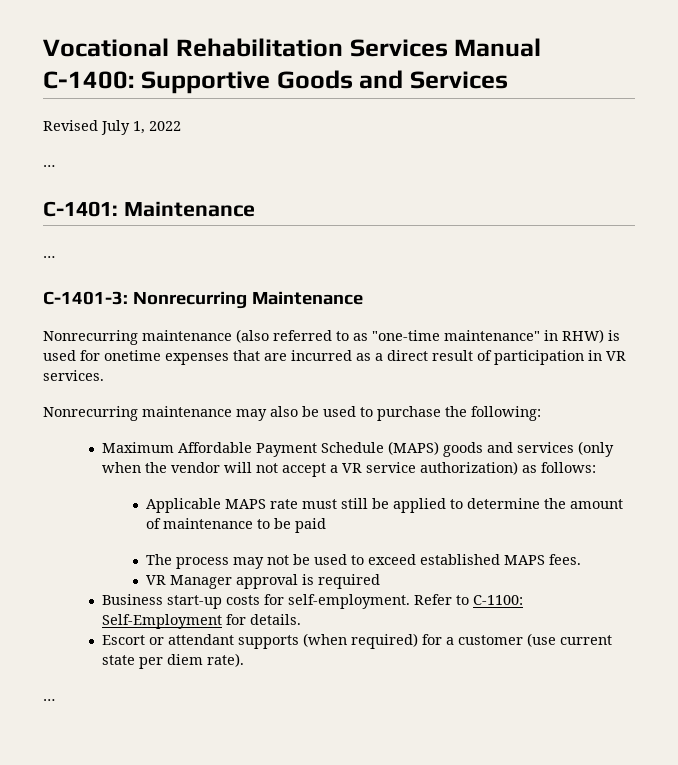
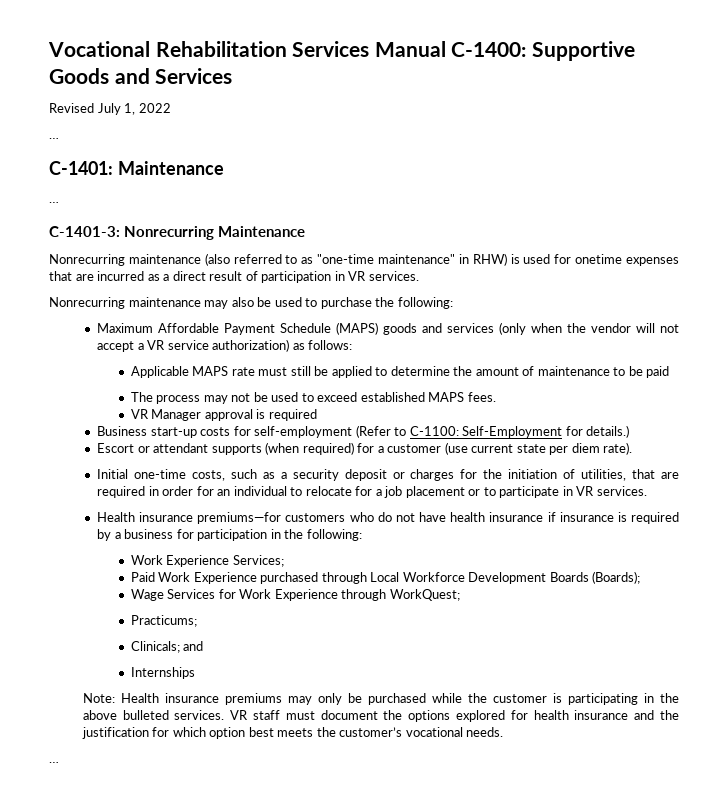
[288,594,453,609] self-employment. Refer -> [254,425,391,438] self-employment (Refer
[250,614,302,625] details. -> [586,425,630,438] details.)
(245, 660) none -> [97,469,679,481] [97,486,647,498] [97,512,679,524] [97,529,362,541] [130,555,284,567] [130,571,641,584] [130,589,460,601] [130,615,197,627] [130,641,204,653] [130,667,195,679] [82,693,680,705] [82,710,679,722] [81,727,504,739] // Initial one-time costs, such as a security deposit or charges for the initiation of utilities, that are required in order for an individual to relocate for a job placement or to participate in VR services. // Health insurance premiums—for customers who do not have health insurance if insurance is required by a business for participation in the following: // Work Experience Services; // Paid Work Experience purchased through Local Workforce Development Boards (Boards); // Wage Services for Work Experience through WorkQuest; // Practicums; // Clinicals; and // Internships // Note: Health insurance premiums may only be purchased while the customer is participating in the above bulleted services. VR staff must document the options explored for health insurance and the justification for which option best meets the customer’s vocational needs.

